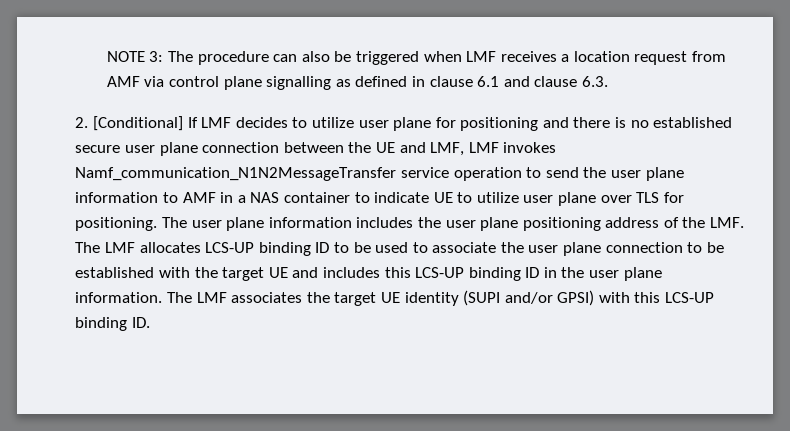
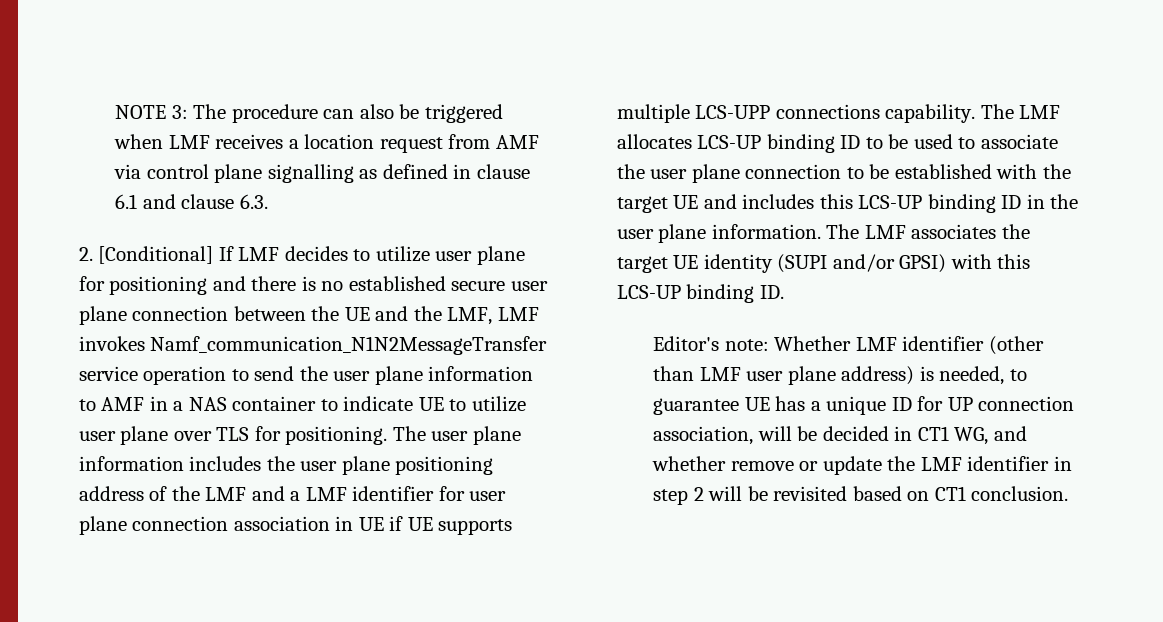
(426, 147) none -> [413,306,442,321] the
[710,217,745,228] LMF. -> [205,486,507,501] [78,516,513,535] [616,104,976,123] LMF and a LMF identifier for user plane connection association in UE if UE supports multiple LCS-UPP connections capability.
(150, 322) none -> [653,336,1044,355] [653,366,1027,385] [653,396,1075,415] [653,426,1027,445] [652,456,1072,475] [653,486,1069,505] // Editor's note: Whether LMF identifier (other than LMF user plane address) is needed, to guarantee UE has a unique ID for UP connection association, will be decided in CT1 WG, and whether remove or update the LMF identifier in step 2 will be revisited based on CT1 conclusion.

